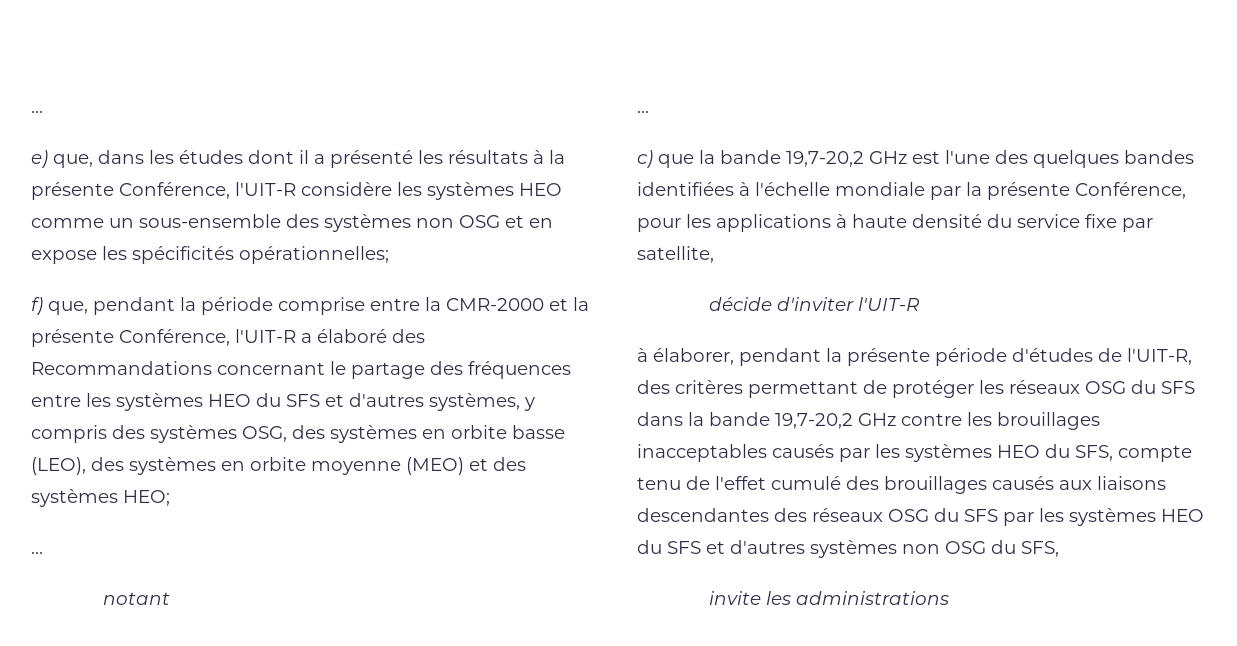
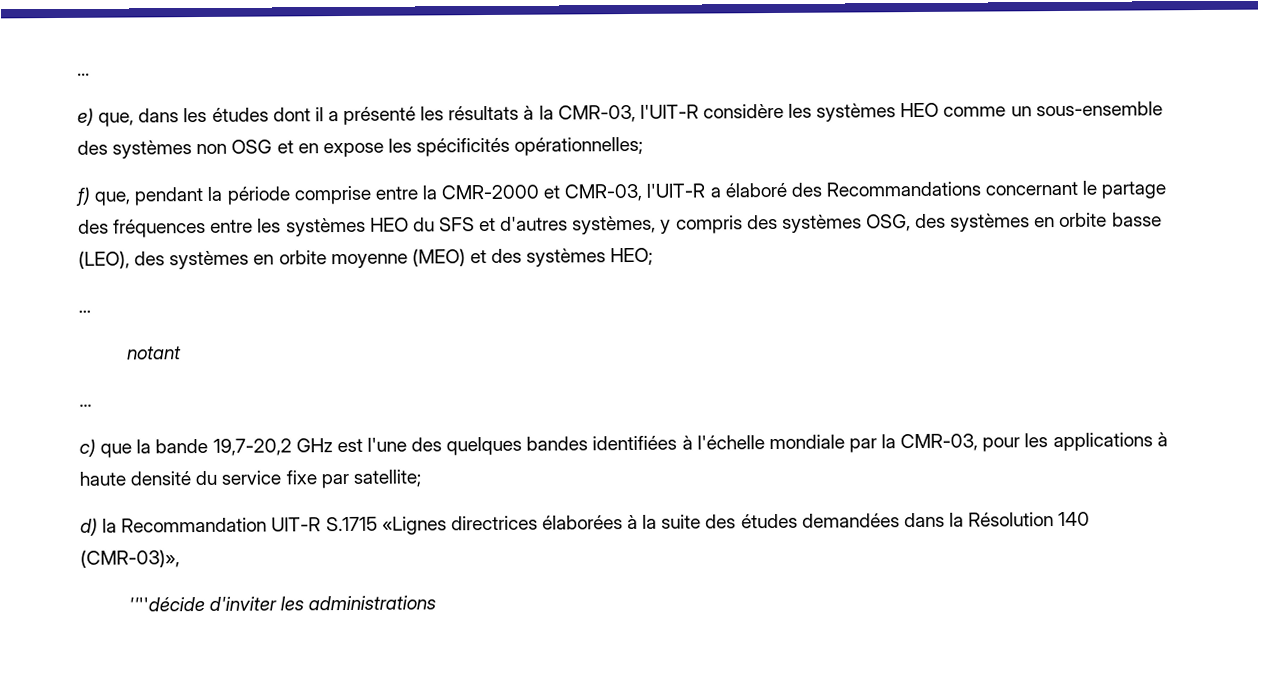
[31,182,230,200] présente Conférence, -> [557,104,636,123] CMR-03,
[573,297,589,311] [31,329,230,347] la présente Conférence, -> [564,183,643,202] CMR-03,
[987,182,1186,200] présente Conférence, -> [900,433,979,452] CMR-03,
[637,246,714,263] [709,297,921,311] [637,348,1192,366] [637,380,1195,398] [637,412,1100,430] [637,444,1192,462] [637,476,1166,494] [637,508,1204,526] [637,540,1059,558] [709,591,762,605] satellite, // décide d'inviter l'UIT-R // à élaborer, pendant la présente période d'études de l'UIT-R, des critères permettant de protéger les réseaux OSG du SFS dans la bande 19,7-20,2 GHz contre les brouillages inacceptables causés par les systèmes HEO du SFS, compte tenu de l'effet cumulé des brouillages causés aux liaisons descendantes des réseaux OSG du SFS par les systèmes HEO du SFS et d'autres systèmes non OSG du SFS, // invite -> [352,469,421,487] [80,511,1091,536] [80,549,180,568] [127,595,277,612] satellite; // d) la Recommandation UIT-R S.1715 «Lignes directrices élaborées à la suite des études demandées dans la Résolution 140 (CMR-03)», // ''''décide d'inviter

